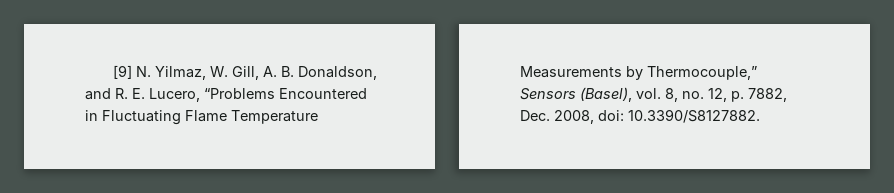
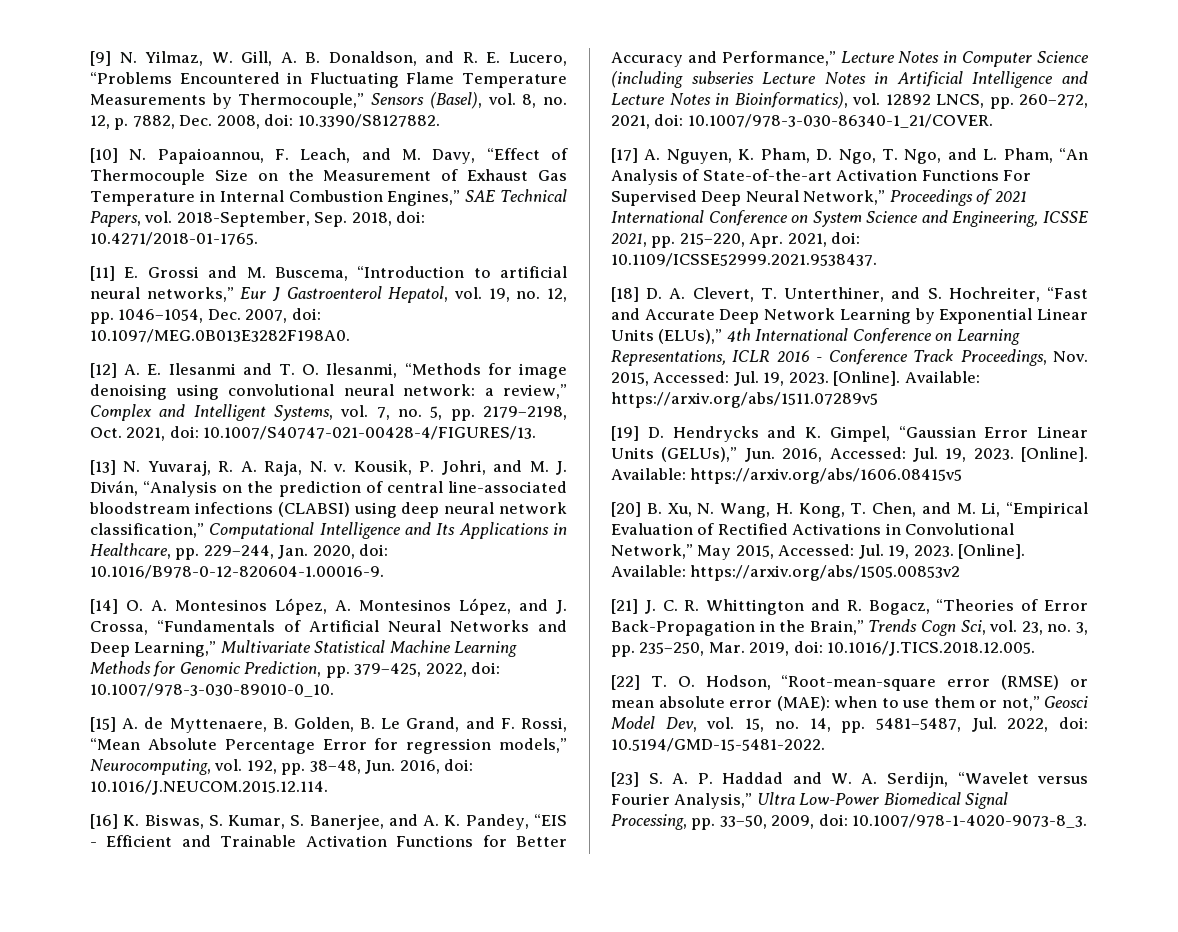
(760, 116) none -> [90,148,569,164] [90,169,567,185] [90,189,568,206] [90,211,426,227] [90,232,258,246] [90,266,567,281] [90,286,567,303] [90,308,321,324] [90,329,350,343] [90,363,567,379] [90,384,567,400] [90,404,567,421] [90,426,537,441] [90,460,568,476] [90,480,567,497] [89,502,567,518] [90,522,567,539] [90,543,389,560] [90,565,384,579] [90,598,567,615] [90,620,567,635] [90,640,518,657] [90,661,501,678] [90,683,334,697] [90,717,567,733] [90,738,567,754] [90,759,474,775] [90,780,328,795] [90,814,567,830] [90,835,567,847] [611,51,1089,67] [611,71,1088,88] [611,92,1088,109] [611,114,993,129] [611,148,1089,164] [611,169,1032,185] [611,189,1027,206] [611,210,1089,227] [611,232,861,248] [611,253,877,267] [611,287,1088,302] [611,308,1088,324] [611,328,1020,345] [611,349,1088,366] [611,371,980,386] [611,392,878,408] [611,426,1088,442] [611,447,1088,462] [611,468,963,484] [611,502,1088,518] [611,523,1015,535] [611,544,1026,560] [611,565,961,581] [611,599,1088,615] [611,619,1088,636] [611,641,1036,657] [611,675,1088,691] [611,696,1088,711] [611,716,1088,733] [611,738,825,752] [611,772,1088,788] [611,792,1009,809] [611,814,1088,830] // [10] N. Papaioannou, F. Leach, and M. Davy, “Effect of Thermocouple Size on the Measurement of Exhaust Gas Temperature in Internal Combustion Engines,” SAE Technical Papers, vol. 2018-September, Sep. 2018, doi: 10.4271/2018-01-1765. // [11] E. Grossi and M. Buscema, “Introduction to artificial neural networks,” Eur J Gastroenterol Hepatol, vol. 19, no. 12, pp. 1046–1054, Dec. 2007, doi: 10.1097/MEG.0B013E3282F198A0. // [12] A. E. Ilesanmi and T. O. Ilesanmi, “Methods for image denoising using convolutional neural network: a review,” Complex and Intelligent Systems, vol. 7, no. 5, pp. 2179–2198, Oct. 2021, doi: 10.1007/S40747-021-00428-4/FIGURES/13. // [13] N. Yuvaraj, R. A. Raja, N. v. Kousik, P. Johri, and M. J. Diván, “Analysis on the prediction of central line-associated bloodstream infections (CLABSI) using deep neural network classification,” Computational Intelligence and Its Applications in Healthcare, pp. 229–244, Jan. 2020, doi: 10.1016/B978-0-12-820604-1.00016-9. // [14] O. A. Montesinos López, A. Montesinos López, and J. Crossa, “Fundamentals of Artificial Neural Networks and Deep Learning,” Multivariate Statistical Machine Learning Methods for Genomic Prediction, pp. 379–425, 2022, doi: 10.1007/978-3-030-89010-0_10. // [15] A. de Myttenaere, B. Golden, B. Le Grand, and F. Rossi, “Mean Absolute Percentage Error for regression models,” Neurocomputing, vol. 192, pp. 38–48, Jun. 2016, doi: 10.1016/J.NEUCOM.2015.12.114. // [16] K. Biswas, S. Kumar, S. Banerjee, and A. K. Pandey, “EIS - Efficient and Trainable Activation Functions for Better Accuracy and Performance,” Lecture Notes in Computer Science (including subseries Lecture Notes in Artificial Intelligence and Lecture Notes in Bioinformatics), vol. 12892 LNCS, pp. 260–272, 2021, doi: 10.1007/978-3-030-86340-1_21/COVER. // [17] A. Nguyen, K. Pham, D. Ngo, T. Ngo, and L. Pham, “An Analysis of State-of-the-art Activation Functions For Supervised Deep Neural Network,” Proceedings of 2021 International Conference on System Science and Engineering, ICSSE 2021, pp. 215–220, Apr. 2021, doi: 10.1109/ICSSE52999.2021.9538437. // [18] D. A. Clevert, T. Unterthiner, and S. Hochreiter, “Fast and Accurate Deep Network Learning by Exponential Linear Units (ELUs),” 4th International Conference on Learning Representations, ICLR 2016 - Conference Track Proceedings, Nov. 2015, Accessed: Jul. 19, 2023. [Online]. Available: https://arxiv.org/abs/1511.07289v5 // [19] D. Hendrycks and K. Gimpel, “Gaussian Error Linear Units (GELUs),” Jun. 2016, Accessed: Jul. 19, 2023. [Online]. Available: https://arxiv.org/abs/1606.08415v5 // [20] B. Xu, N. Wang, H. Kong, T. Chen, and M. Li, “Empirical Evaluation of Rectified Activations in Convolutional Network,” May 2015, Accessed: Jul. 19, 2023. [Online]. Available: https://arxiv.org/abs/1505.00853v2 // [21] J. C. R. Whittington and R. Bogacz, “Theories of Error Back-Propagation in the Brain,” Trends Cogn Sci, vol. 23, no. 3, pp. 235–250, Mar. 2019, doi: 10.1016/J.TICS.2018.12.005. // [22] T. O. Hodson, “Root-mean-square error (RMSE) or mean absolute error (MAE): when to use them or not,” Geosci Model Dev, vol. 15, no. 14, pp. 5481–5487, Jul. 2022, doi: 10.5194/GMD-15-5481-2022. // [23] S. A. P. Haddad and W. A. Serdijn, “Wavelet versus Fourier Analysis,” Ultra Low-Power Biomedical Signal Processing, pp. 33–50, 2009, doi: 10.1007/978-1-4020-9073-8_3.

